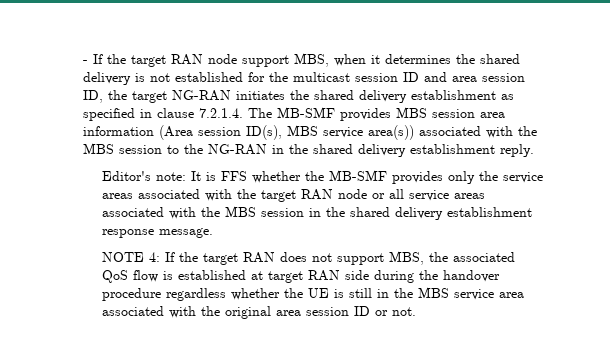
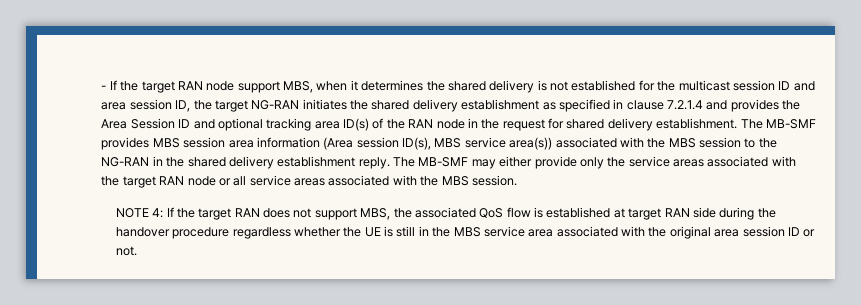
[198,108,243,118] 7.2.1.4. -> [666,99,801,112] [101,118,738,131] 7.2.1.4 and provides the Area Session ID and optional tracking area ID(s) of the RAN node in the request for shared delivery establishment.
[102,170,444,184] // Editor's note: It is FFS whether the MB-SMF provides -> [392,156,577,169] The MB-SMF may either provide
[261,207,533,220] [102,228,214,238] session in the shared delivery establishment response message. -> [471,175,517,186] session.

